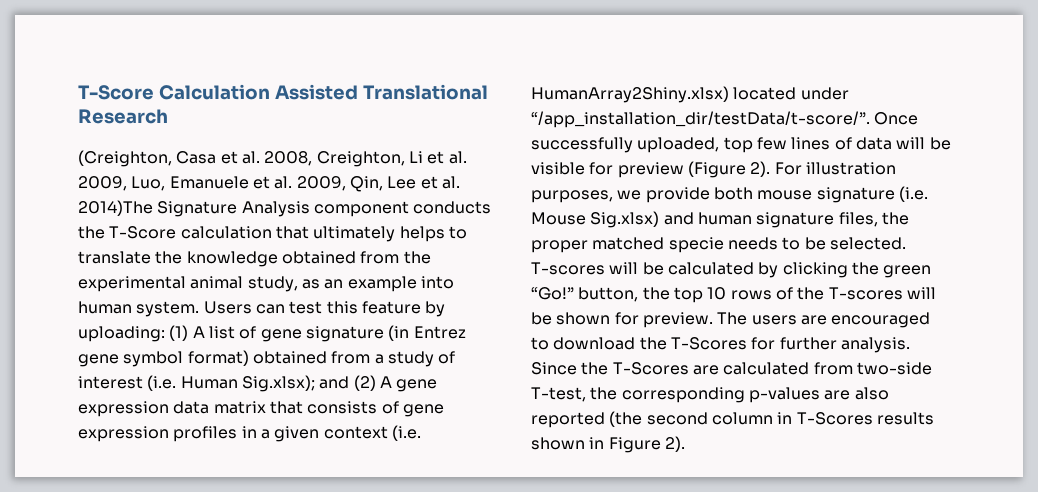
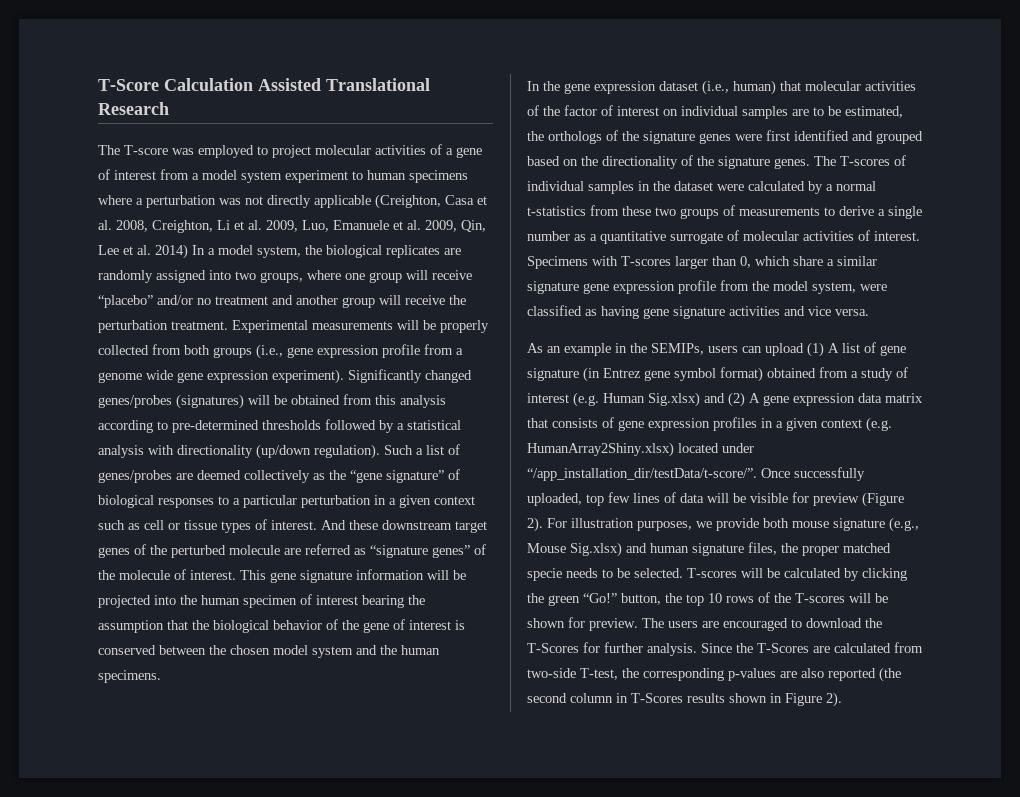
(168, 116) none -> [98,144,482,158] [98,169,468,183] [98,195,371,208] The T-score was employed to project molecular activities of a gene of interest from a model system experiment to human specimens where a perturbation was not directly applicable
[78,200,492,217] [78,226,467,242] [78,251,431,267] [78,276,454,292] [78,301,446,317] [78,326,165,342] 2014)The Signature Analysis component conducts the T-Score calculation that ultimately helps to translate the knowledge obtained from the experimental animal study, as an example into human system. Users can test this feature by uploading: -> [155,244,461,259] [98,270,472,283] [98,295,466,308] [98,320,489,333] [98,344,463,359] [98,369,472,384] [98,394,446,409] [98,419,461,433] [98,444,460,459] [98,469,460,483] [98,495,475,508] [98,519,487,533] [98,544,486,558] [98,569,466,583] [98,594,425,608] [98,619,465,633] [98,645,440,658] [98,670,161,683] [527,80,916,95] [527,105,903,119] [527,130,923,144] [527,155,906,169] [527,181,876,194] [527,205,922,219] [527,230,920,244] [527,256,877,269] [527,280,887,294] [527,305,869,319] [527,343,804,356] 2014) In a model system, the biological replicates are randomly assigned into two groups, where one group will receive “placebo” and/or no treatment and another group will receive the perturbation treatment. Experimental measurements will be properly collected from both groups (i.e., gene expression profile from a genome wide gene expression experiment). Significantly changed genes/probes (signatures) will be obtained from this analysis according to pre-determined thresholds followed by a statistical analysis with directionality (up/down regulation). Such a list of genes/probes are deemed collectively as the “gene signature” of biological responses to a particular perturbation in a given context such as cell or tissue types of interest. And these downstream target genes of the perturbed molecule are referred as “signature genes” of the molecule of interest. This gene signature information will be projected into the human specimen of interest bearing the assumption that the biological behavior of the gene of interest is conserved between the chosen model system and the human specimens. // In the gene expression dataset (i.e., human) that molecular activities of the factor of interest on individual samples are to be estimated, the orthologs of the signature genes were first identified and grouped based on the directionality of the signature genes. The T-scores of individual samples in the dataset were calculated by a normal t-statistics from these two groups of measurements to derive a single number as a quantitative surrogate of molecular activities of interest. Specimens with T-scores larger than 0, which share a similar signature gene expression profile from the model system, were classified as having gene signature activities and vice versa. // As an example in the SEMIPs, users can upload
[147,375,315,392] (i.e. Human Sig.xlsx); -> [573,392,700,407] (e.g. Human Sig.xlsx)
[391,425,421,441] (i.e. -> [866,417,892,432] (e.g.
[898,186,928,202] (i.e. -> [889,517,919,532] (e.g.,

